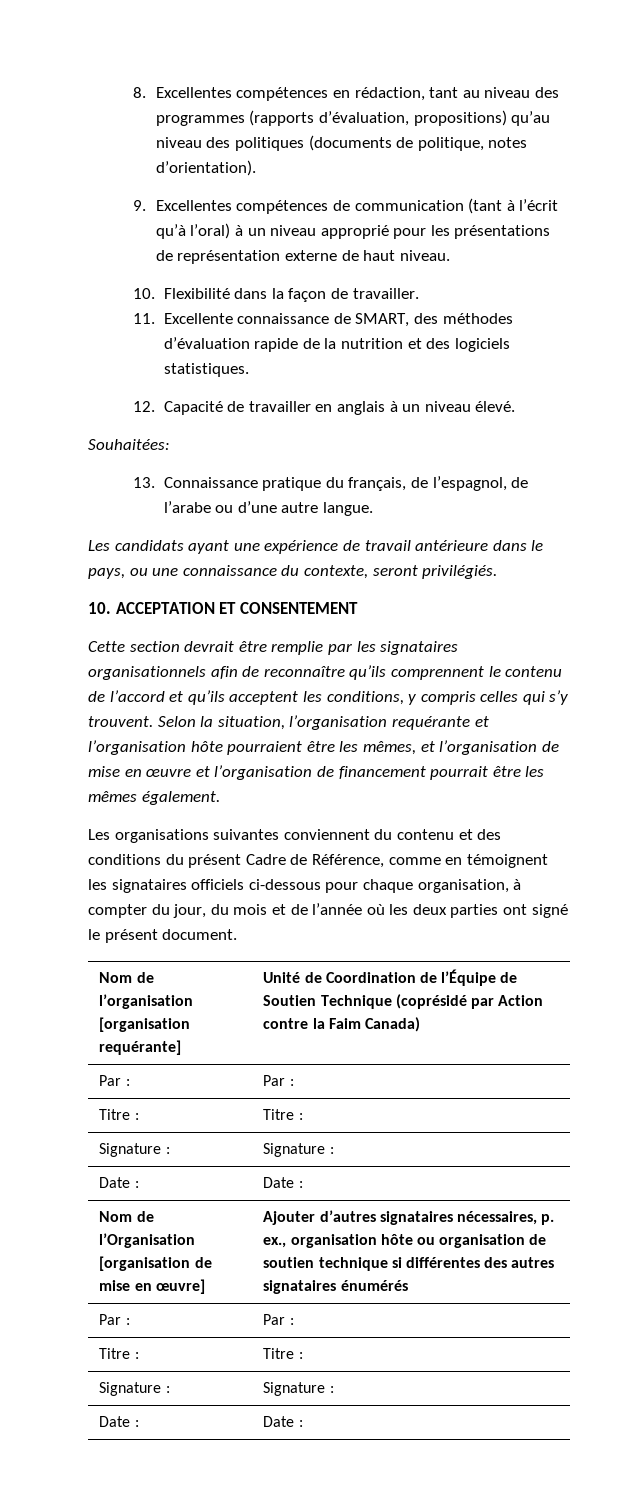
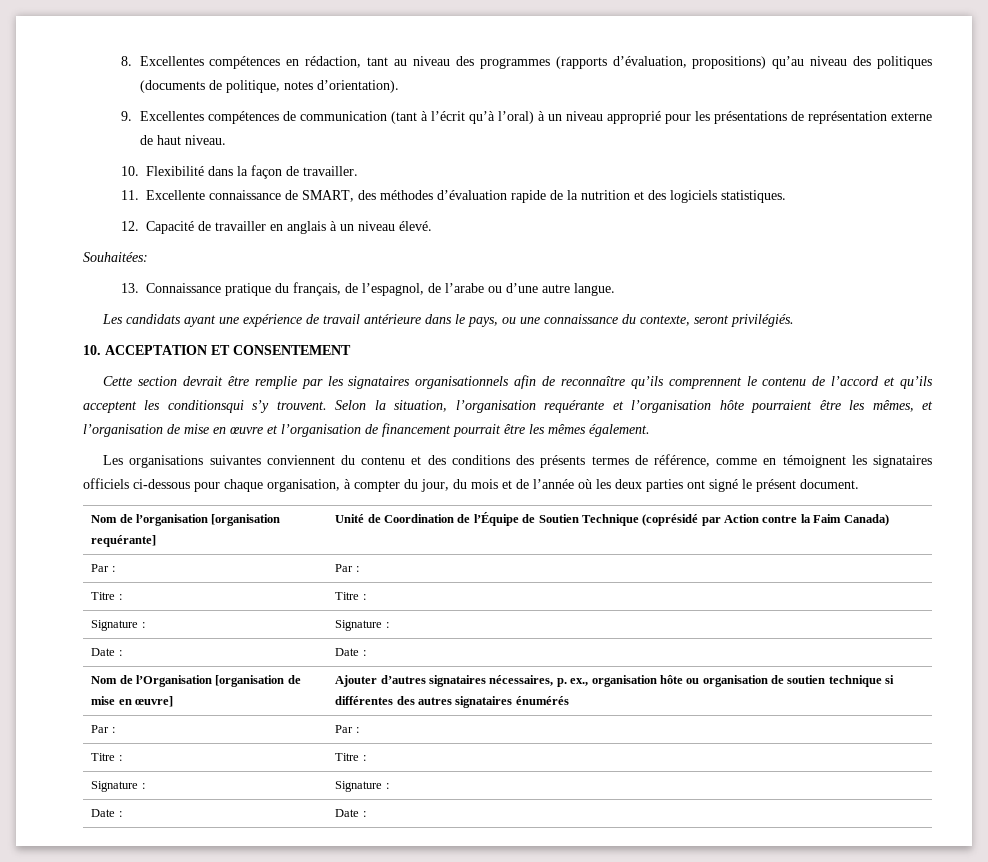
[326,691,545,705] conditions, y compris celles qui -> [167,400,244,413] conditionsqui
[165,854,384,868] du présent Cadre de Référence, -> [516,454,710,468] des présents termes de référence,

